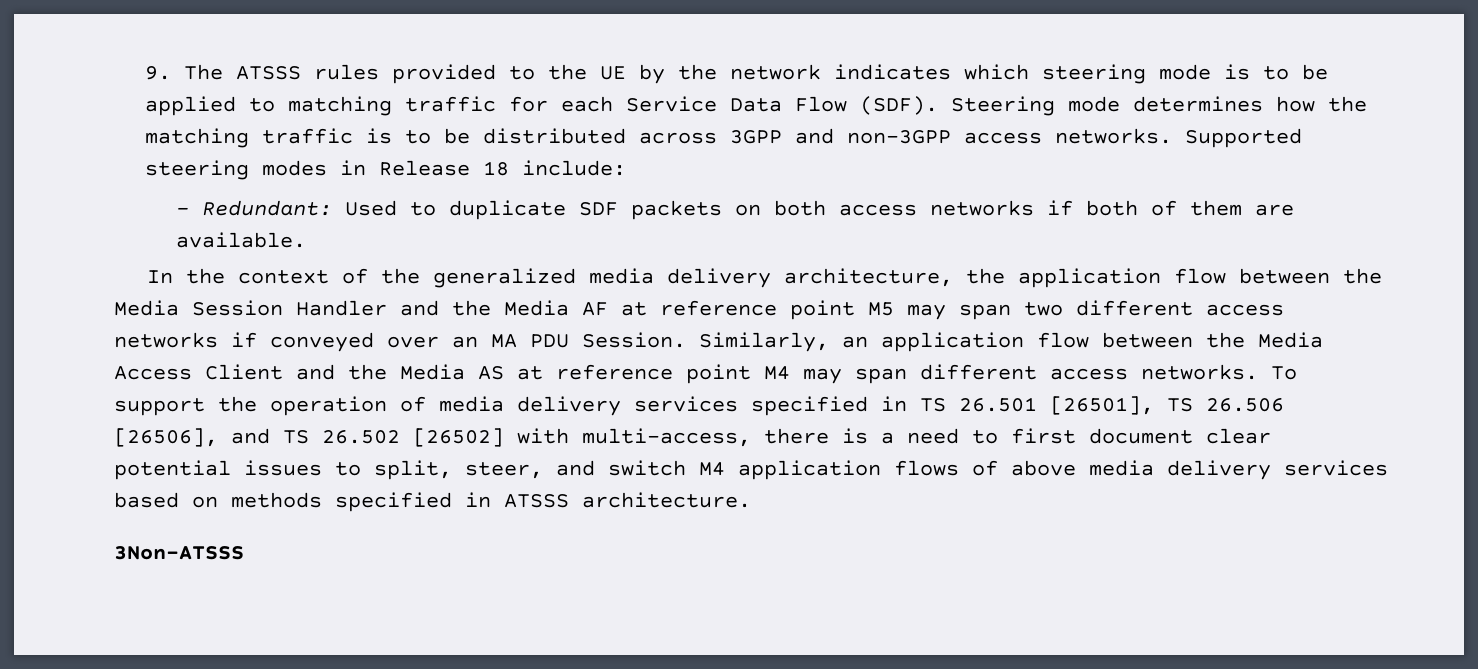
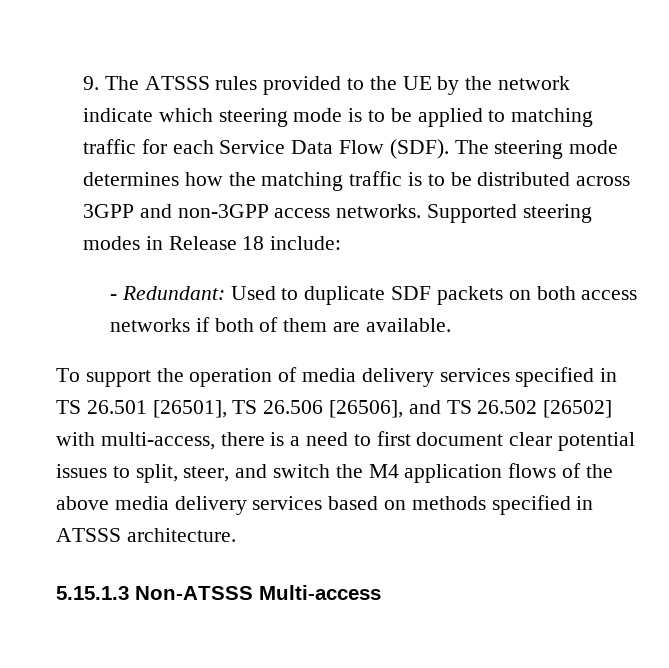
[833,64,951,80] indicates -> [83,108,154,122] indicate
[950,96,1055,116] Steering -> [454,140,564,159] The steering
[147,268,1383,288] [114,300,1284,320] [114,332,1323,352] [114,364,1258,384] In the context of the generalized media delivery architecture, the application flow between the Media Session Handler and the Media AF at reference point M5 may span two different access networks if conveyed over an MA PDU Session. Similarly, an application flow between the Media Access Client and the Media AS at reference point M4 may span different access networks. -> (451, 325) none
(686, 468) none -> [335,464,363,478] the
(998, 468) none -> [585,464,613,478] the
[114,546,244,560] 3Non-ATSSS -> [56,585,381,600] 5.15.1.3 Non-ATSSS Multi-access

